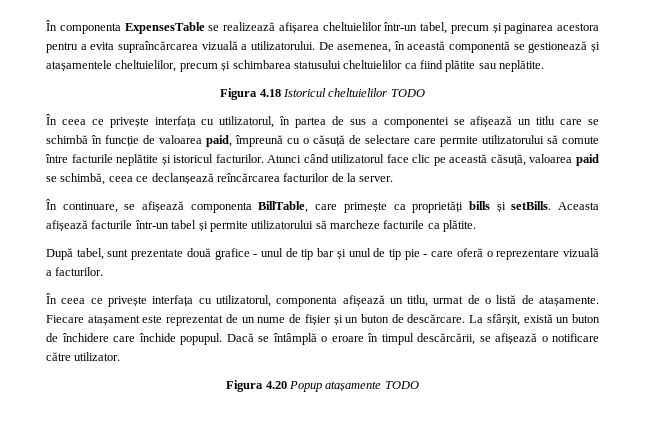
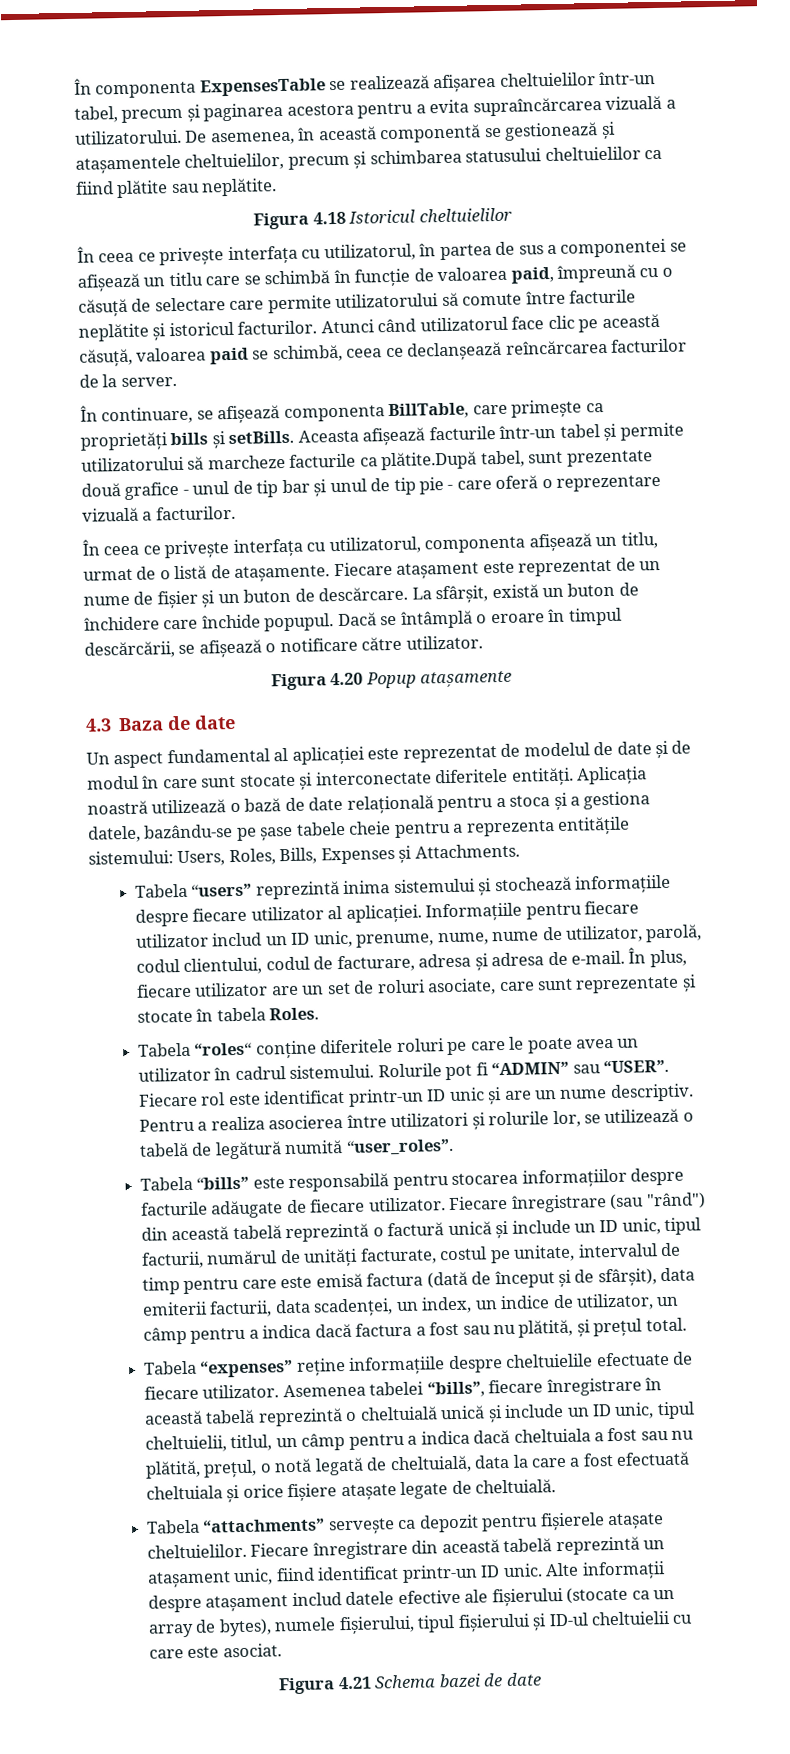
[390,89,425,97] TODO -> (512, 215) none
[443,220,477,232] [46,248,73,260] plătite. // După -> [381,451,478,471] plătite.După
[384,381,419,389] TODO -> [85,714,237,732] [86,740,692,769] [87,766,648,790] [87,791,651,815] [88,816,631,843] [88,843,520,867] [134,874,672,900] [134,900,640,927] [135,924,703,948] [135,947,687,975] [135,974,697,998] [136,1007,320,1023] [137,1036,640,1059] [137,1059,669,1082] [138,1083,694,1107] [138,1108,694,1132] [138,1138,454,1160] [139,1167,685,1193] [140,1192,706,1219] [140,1217,702,1243] [140,1242,681,1269] [141,1267,696,1295] [141,1293,680,1318] [142,1317,687,1345] [143,1351,694,1378] [143,1377,663,1400] [143,1401,695,1427] [144,1427,695,1453] [144,1451,691,1479] [145,1479,557,1503] [145,1512,665,1535] [146,1536,666,1560] [146,1561,666,1588] [147,1586,675,1613] [147,1610,693,1638] [148,1643,282,1659] [278,1672,542,1695] // 4.3 Baza de date // Un aspect fundamental al aplicației este reprezentat de modelul de date și de modul în care sunt stocate și interconectate diferitele entități. Aplicația noastră utilizează o bază de date relațională pentru a stoca și a gestiona datele, bazându-se pe șase tabele cheie pentru a reprezenta entitățile sistemului: Users, Roles, Bills, Expenses și Attachments. // Tabela “users” reprezintă inima sistemului și stochează informațiile despre fiecare utilizator al aplicației. Informațiile pentru fiecare utilizator includ un ID unic, prenume, nume, nume de utilizator, parolă, codul clientului, codul de facturare, adresa și adresa de e-mail. În plus, fiecare utilizator are un set de roluri asociate, care sunt reprezentate și stocate în tabela Roles. // Tabela “roles“ conține diferitele roluri pe care le poate avea un utilizator în cadrul sistemului. Rolurile pot fi “ADMIN” sau “USER”. Fiecare rol este identificat printr-un ID unic și are un nume descriptiv. Pentru a realiza asocierea între utilizatori și rolurile lor, se utilizează o tabelă de legătură numită “user_roles”. // Tabela “bills” este responsabilă pentru stocarea informațiilor despre facturile adăugate de fiecare utilizator. Fiecare înregistrare (sau "rând") din această tabelă reprezintă o factură unică și include un ID unic, tipul facturii, numărul de unități facturate, costul pe unitate, intervalul de timp pentru care este emisă factura (dată de început și de sfârșit), data emiterii facturii, data scadenței, un index, un indice de utilizator, un câmp pentru a indica dacă factura a fost sau nu plătită, și prețul total. // Tabela “expenses” reține informațiile despre cheltuielile efectuate de fiecare utilizator. Asemenea tabelei “bills”, fiecare înregistrare în această tabelă reprezintă o cheltuială unică și include un ID unic, tipul cheltuielii, titlul, un câmp pentru a indica dacă cheltuiala a fost sau nu plătită, prețul, o notă legată de cheltuială, data la care a fost efectuată cheltuiala și orice fișiere atașate legate de cheltuială. // Tabela “attachments” servește ca depozit pentru fișierele atașate cheltuielilor. Fiecare înregistrare din această tabelă reprezintă un atașament unic, fiind identificat printr-un ID unic. Alte informații despre atașament includ datele efective ale fișierului (stocate ca un array de bytes), numele fișierului, tipul fișierului și ID-ul cheltuielii cu care este asociat. // Figura 4.21 Schema bazei de date

